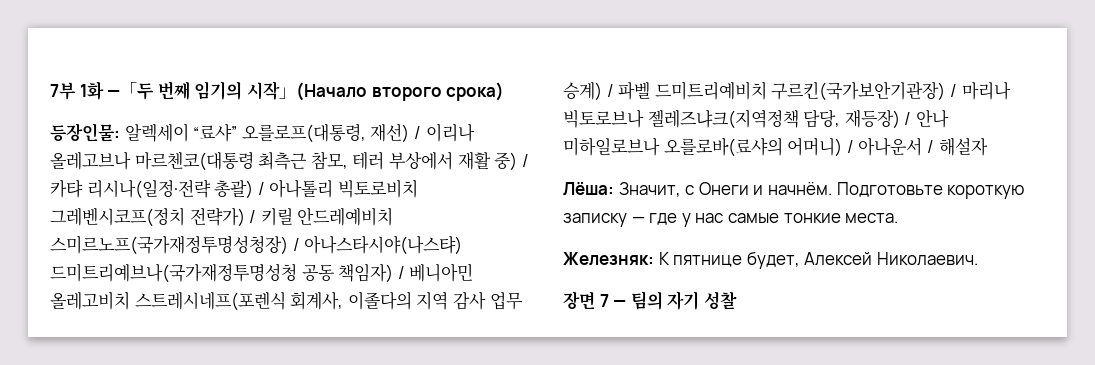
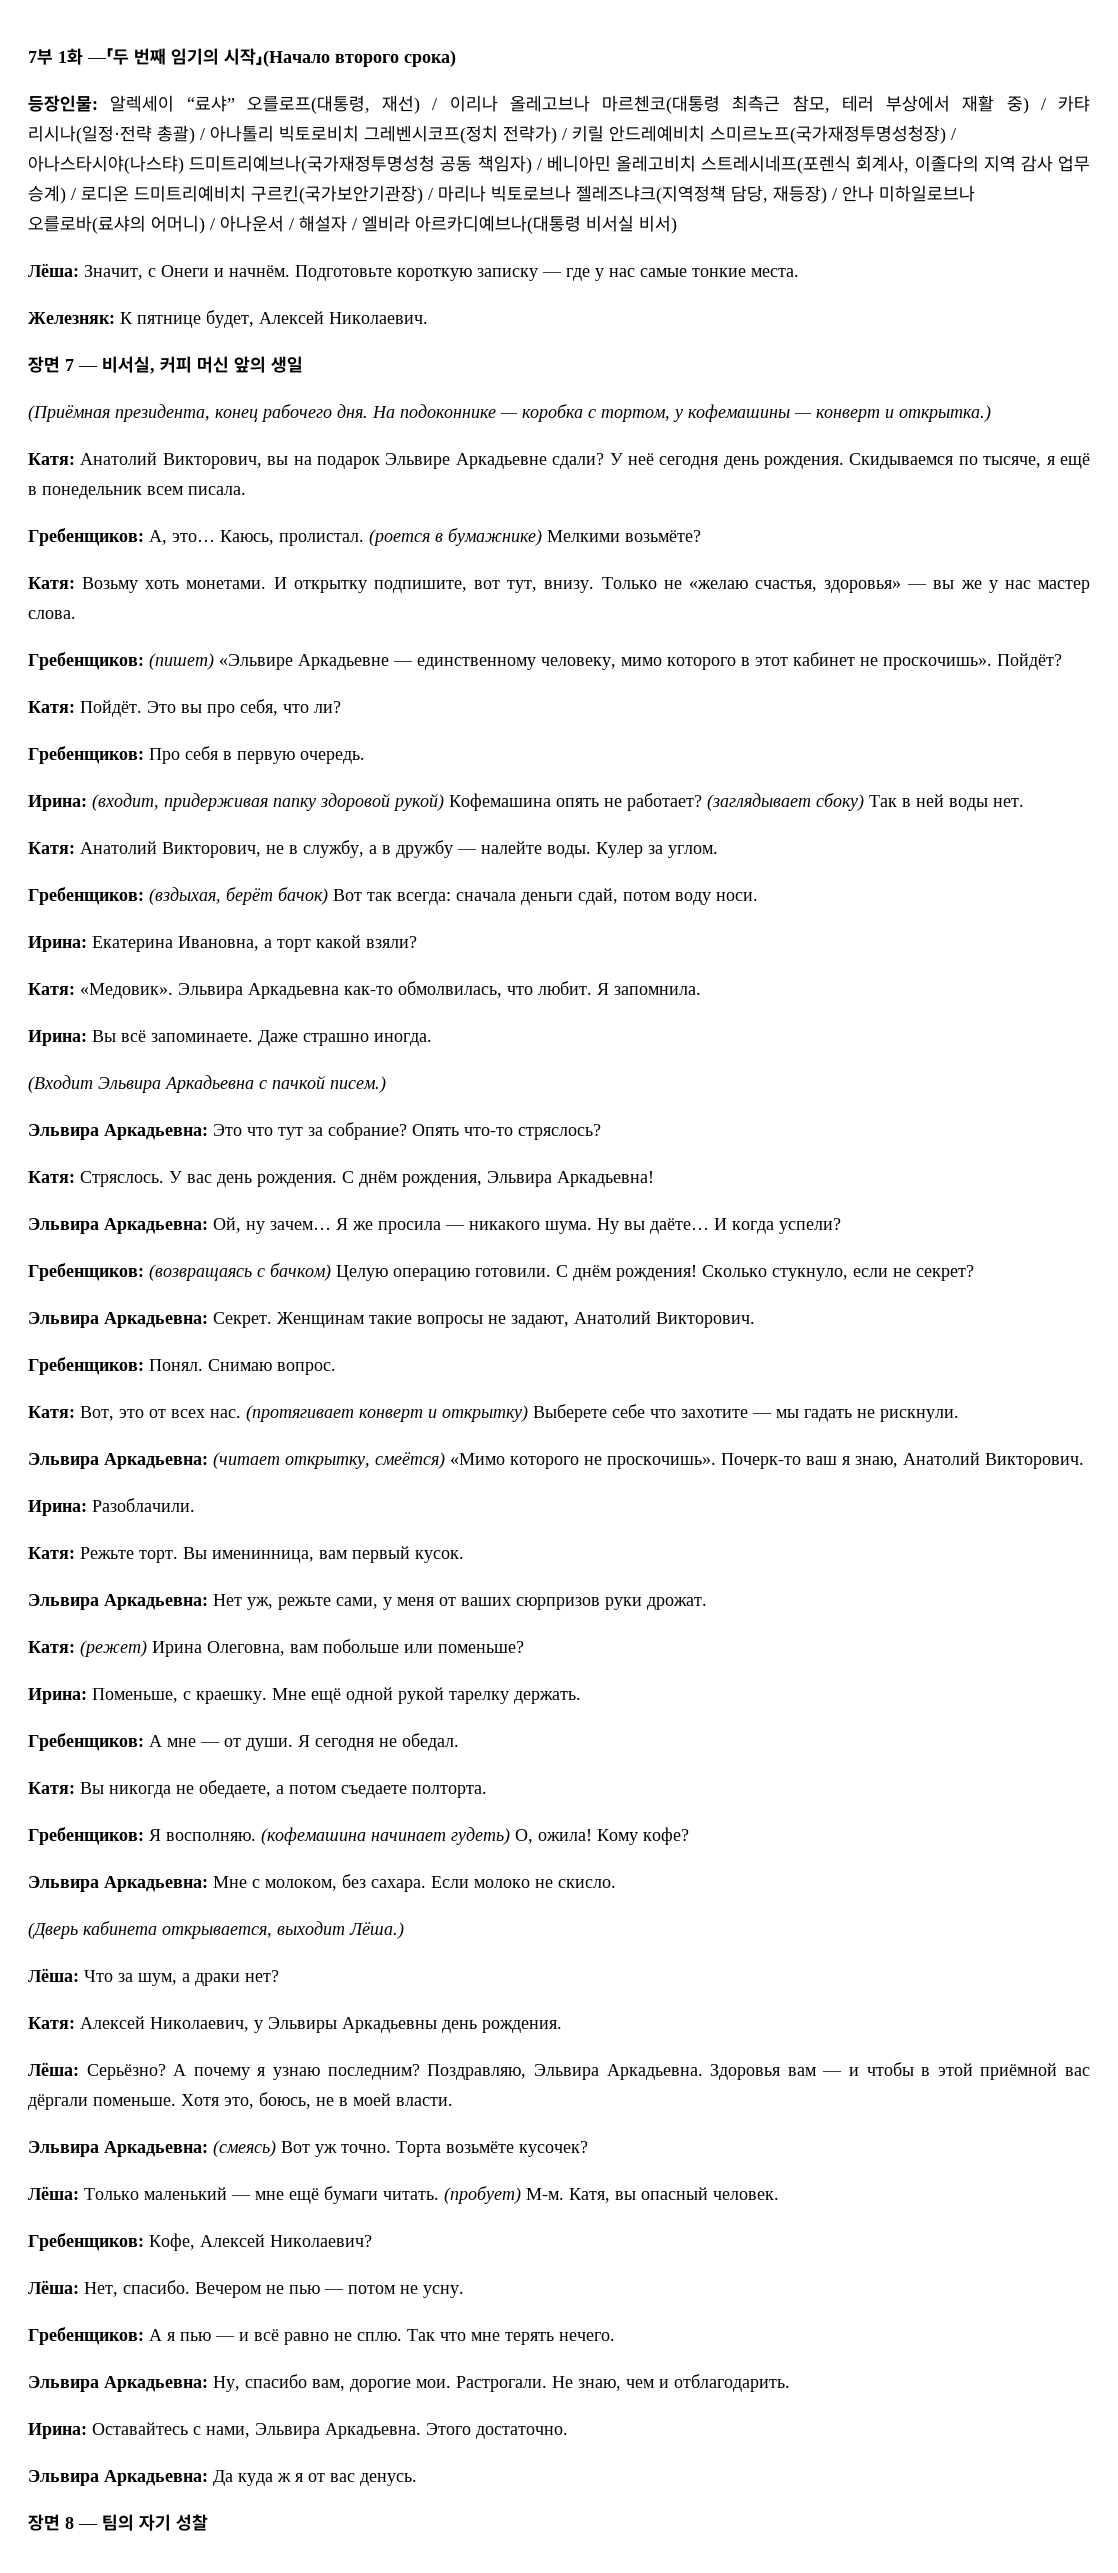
[618,82,651,100] 파벨 -> [81,185,129,202] 로디온
(988, 146) none -> [352,215,677,234] / 엘비라 아르카디예브나(대통령 비서실 비서)
(627, 303) none -> [102,356,303,374] [28,404,991,422] [28,452,1091,469] [28,486,246,499] [28,528,701,546] [28,577,1090,593] [28,610,76,619] [28,652,1062,670] [28,699,341,717] [28,746,365,764] [28,793,1024,811] [28,840,718,858] [28,887,758,905] [28,935,417,952] [28,981,701,999] [28,1030,432,1046] [28,1075,386,1093] [28,1122,601,1140] [28,1171,654,1187] [28,1217,841,1234] [28,1263,974,1281] [28,1311,755,1328] [28,1357,336,1375] [28,1404,959,1422] [28,1452,1084,1469] [28,1498,195,1516] [28,1546,464,1563] [28,1594,707,1610] [28,1639,524,1657] [28,1687,581,1704] [28,1733,459,1751] [28,1780,487,1798] [28,1827,689,1845] [28,1874,616,1892] [28,1921,404,1939] [28,1968,279,1986] [28,2016,562,2033] [28,2062,1090,2080] [28,2092,453,2110] [28,2140,588,2157] [28,2186,779,2204] [28,2233,372,2251] [28,2280,464,2298] [28,2327,615,2345] [28,2374,790,2392] [28,2422,568,2439] [28,2470,417,2486] [28,2514,98,2531] 비서실, 커피 머신 앞의 생일 // (Приёмная президента, конец рабочего дня. На подоконнике — коробка с тортом, у кофемашины — конверт и открытка.) // Катя: Анатолий Викторович, вы на подарок Эльвире Аркадьевне сдали? У неё сегодня день рождения. Скидываемся по тысяче, я ещё в понедельник всем писала. // Гребенщиков: А, это… Каюсь, пролистал. (роется в бумажнике) Мелкими возьмёте? // Катя: Возьму хоть монетами. И открытку подпишите, вот тут, внизу. Только не «желаю счастья, здоровья» — вы же у нас мастер слова. // Гребенщиков: (пишет) «Эльвире Аркадьевне — единственному человеку, мимо которого в этот кабинет не проскочишь». Пойдёт? // Катя: Пойдёт. Это вы про себя, что ли? // Гребенщиков: Про себя в первую очередь. // Ирина: (входит, придерживая папку здоровой рукой) Кофемашина опять не работает? (заглядывает сбоку) Так в ней воды нет. // Катя: Анатолий Викторович, не в службу, а в дружбу — налейте воды. Кулер за углом. // Гребенщиков: (вздыхая, берёт бачок) Вот так всегда: сначала деньги сдай, потом воду носи. // Ирина: Екатерина Ивановна, а торт какой взяли? // Катя: «Медовик». Эльвира Аркадьевна как-то обмолвилась, что любит. Я запомнила. // Ирина: Вы всё запоминаете. Даже страшно иногда. // (Входит Эльвира Аркадьевна с пачкой писем.) // Эльвира Аркадьевна: Это что тут за собрание? Опять что-то стряслось? // Катя: Стряслось. У вас день рождения. С днём рождения, Эльвира Аркадьевна! // Эльвира Аркадьевна: Ой, ну зачем… Я же просила — никакого шума. Ну вы даёте… И когда успели? // Гребенщиков: (возвращаясь с бачком) Целую операцию готовили. С днём рождения! Сколько стукнуло, если не секрет? // Эльвира Аркадьевна: Секрет. Женщинам такие вопросы не задают, Анатолий Викторович. // Гребенщиков: Понял. Снимаю вопрос. // Катя: Вот, это от всех нас. (протягивает конверт и открытку) Выберете себе что захотите — мы гадать не рискнули. // Эльвира Аркадьевна: (читает открытку, смеётся) «Мимо которого не проскочишь». Почерк-то ваш я знаю, Анатолий Викторович. // Ирина: Разоблачили. // Катя: Режьте торт. Вы именинница, вам первый кусок. // Эльвира Аркадьевна: Нет уж, режьте сами, у меня от ваших сюрпризов руки дрожат. // Катя: (режет) Ирина Олеговна, вам побольше или поменьше? // Ирина: Поменьше, с краешку. Мне ещё одной рукой тарелку держать. // Гребенщиков: А мне — от души. Я сегодня не обедал. // Катя: Вы никогда не обедаете, а потом съедаете полторта. // Гребенщиков: Я восполняю. (кофемашина начинает гудеть) О, ожила! Кому кофе? // Эльвира Аркадьевна: Мне с молоком, без сахара. Если молоко не скисло. // (Дверь кабинета открывается, выходит Лёша.) // Лёша: Что за шум, а драки нет? // Катя: Алексей Николаевич, у Эльвиры Аркадьевны день рождения. // Лёша: Серьёзно? А почему я узнаю последним? Поздравляю, Эльвира Аркадьевна. Здоровья вам — и чтобы в этой приёмной вас дёргали поменьше. Хотя это, боюсь, не в моей власти. // Эльвира Аркадьевна: (смеясь) Вот уж точно. Торта возьмёте кусочек? // Лёша: Только маленький — мне ещё бумаги читать. (пробует) М-м. Катя, вы опасный человек. // Гребенщиков: Кофе, Алексей Николаевич? // Лёша: Нет, спасибо. Вечером не пью — потом не усну. // Гребенщиков: А я пью — и всё равно не сплю. Так что мне терять нечего. // Эльвира Аркадьевна: Ну, спасибо вам, дорогие мои. Растрогали. Не знаю, чем и отблагодарить. // Ирина: Оставайтесь с нами, Эльвира Аркадьевна. Этого достаточно. // Эльвира Аркадьевна: Да куда ж я от вас денусь. // 장면 8 —

